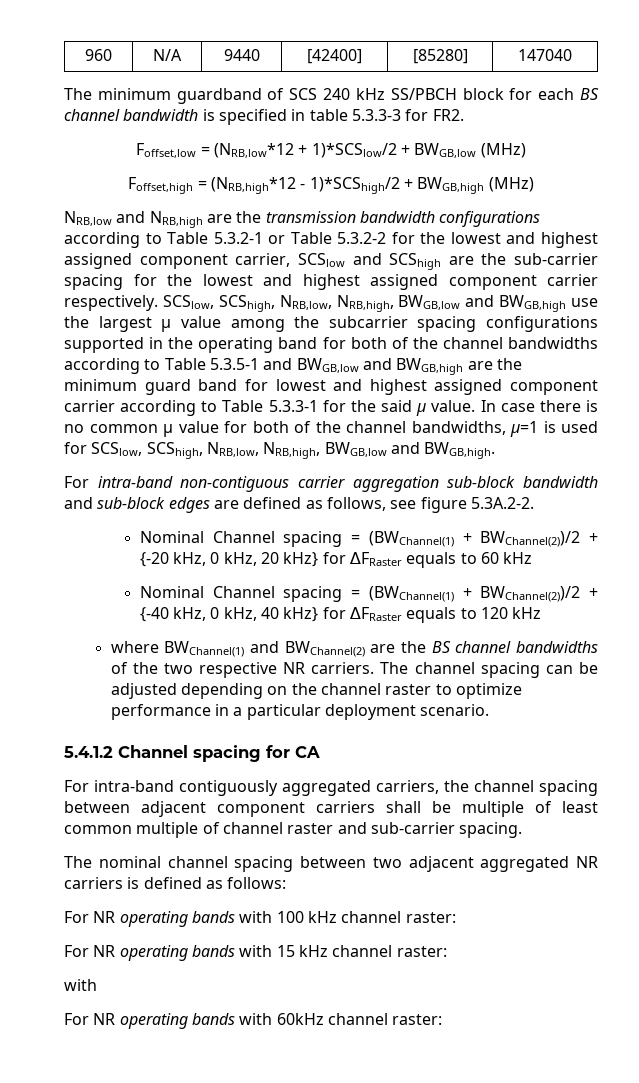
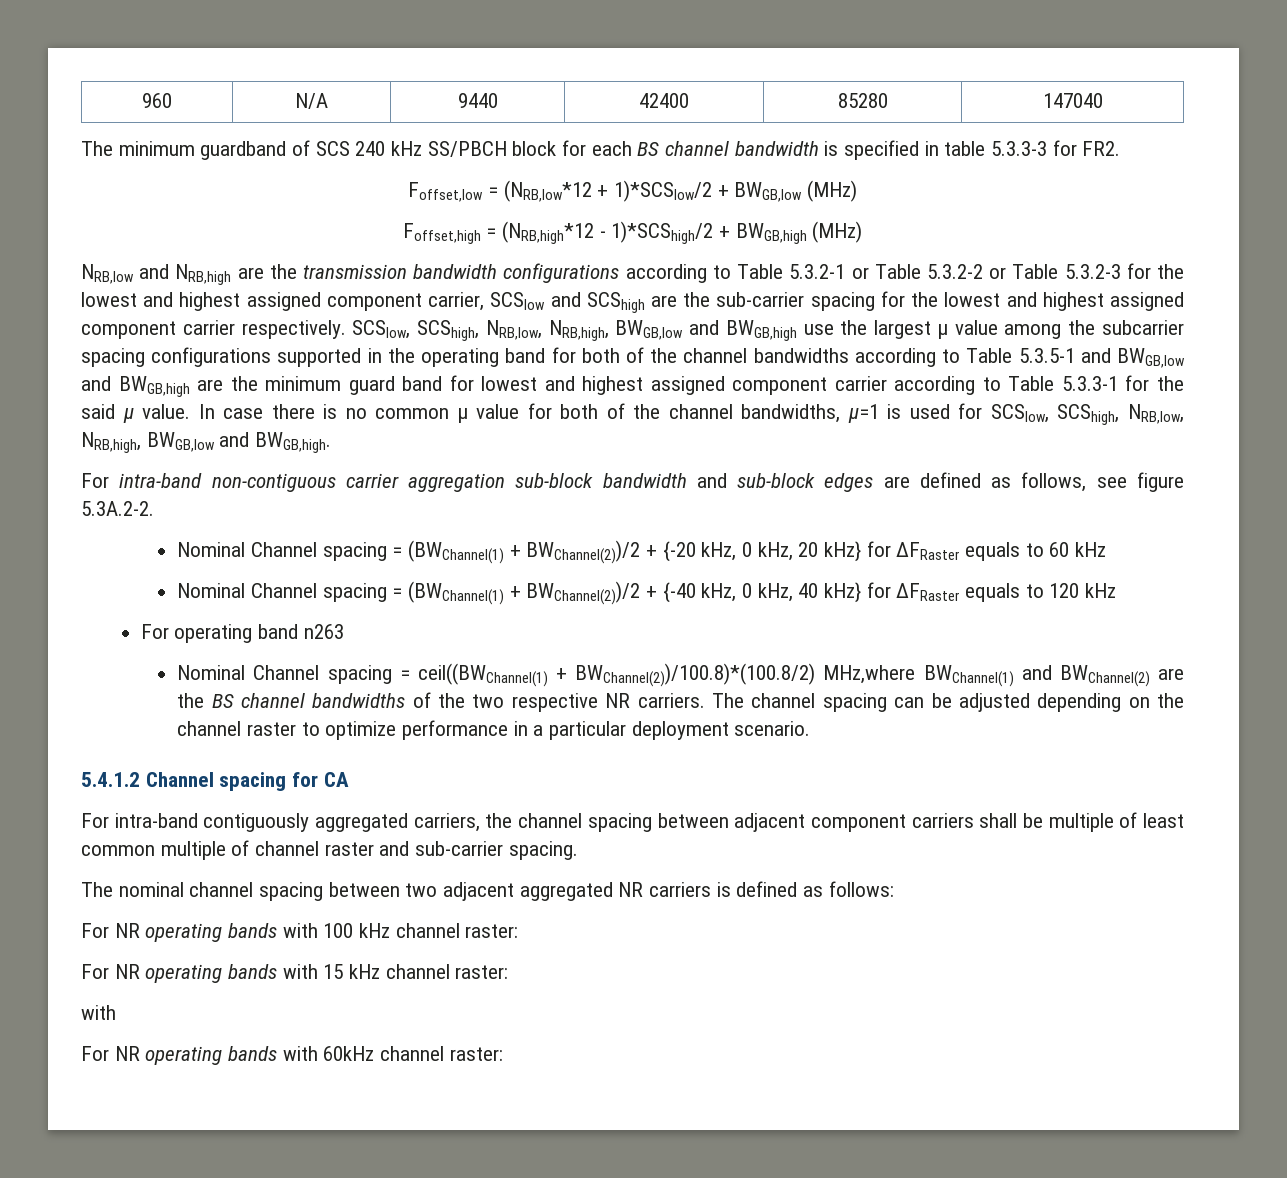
[307,49,362,64] [412,49,468,64] [42400] | [85280] -> [639,93,689,108] [837,93,888,108] 42400 | 85280
(387, 238) none -> [989,264,1121,279] or Table 5.3.2-3
[110,641,159,653] where -> [140,624,344,643] [177,663,916,687] For operating band n263 // Nominal Channel spacing = ceil((BWChannel(1) + BWChannel(2))/100.8)*(100.8/2) MHz,where

